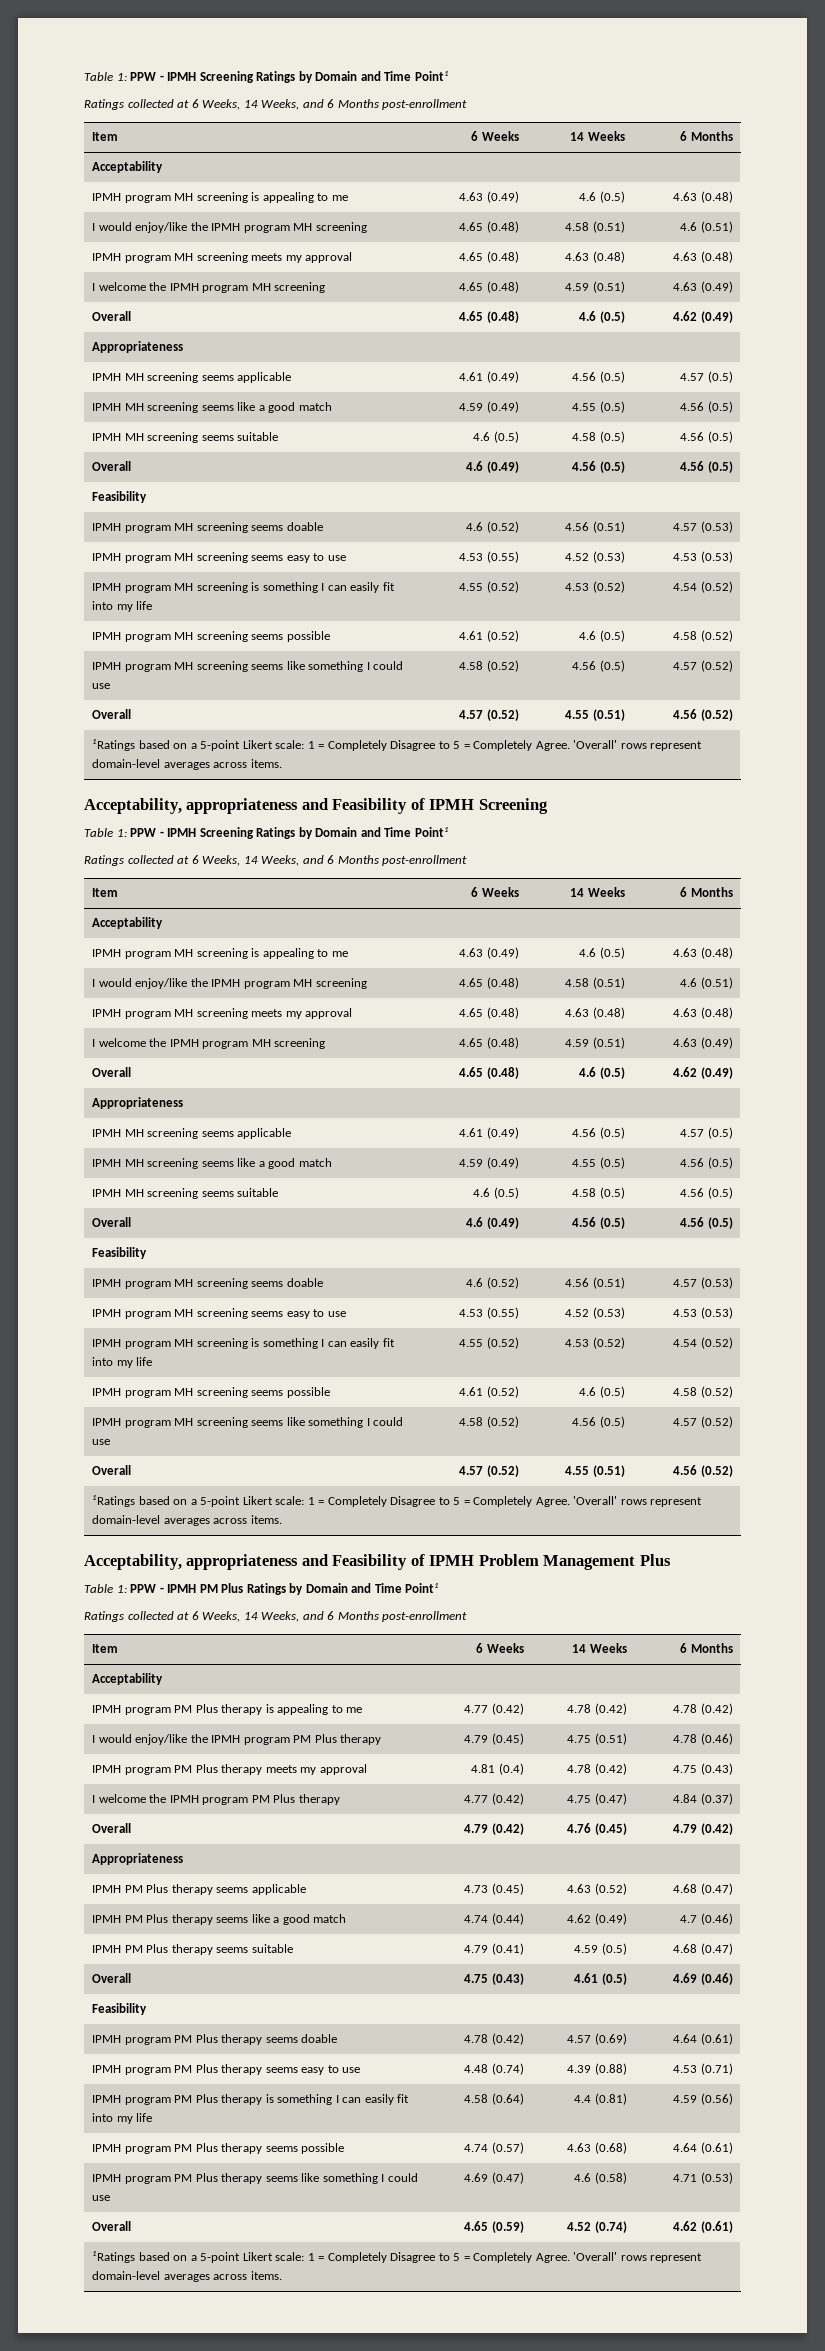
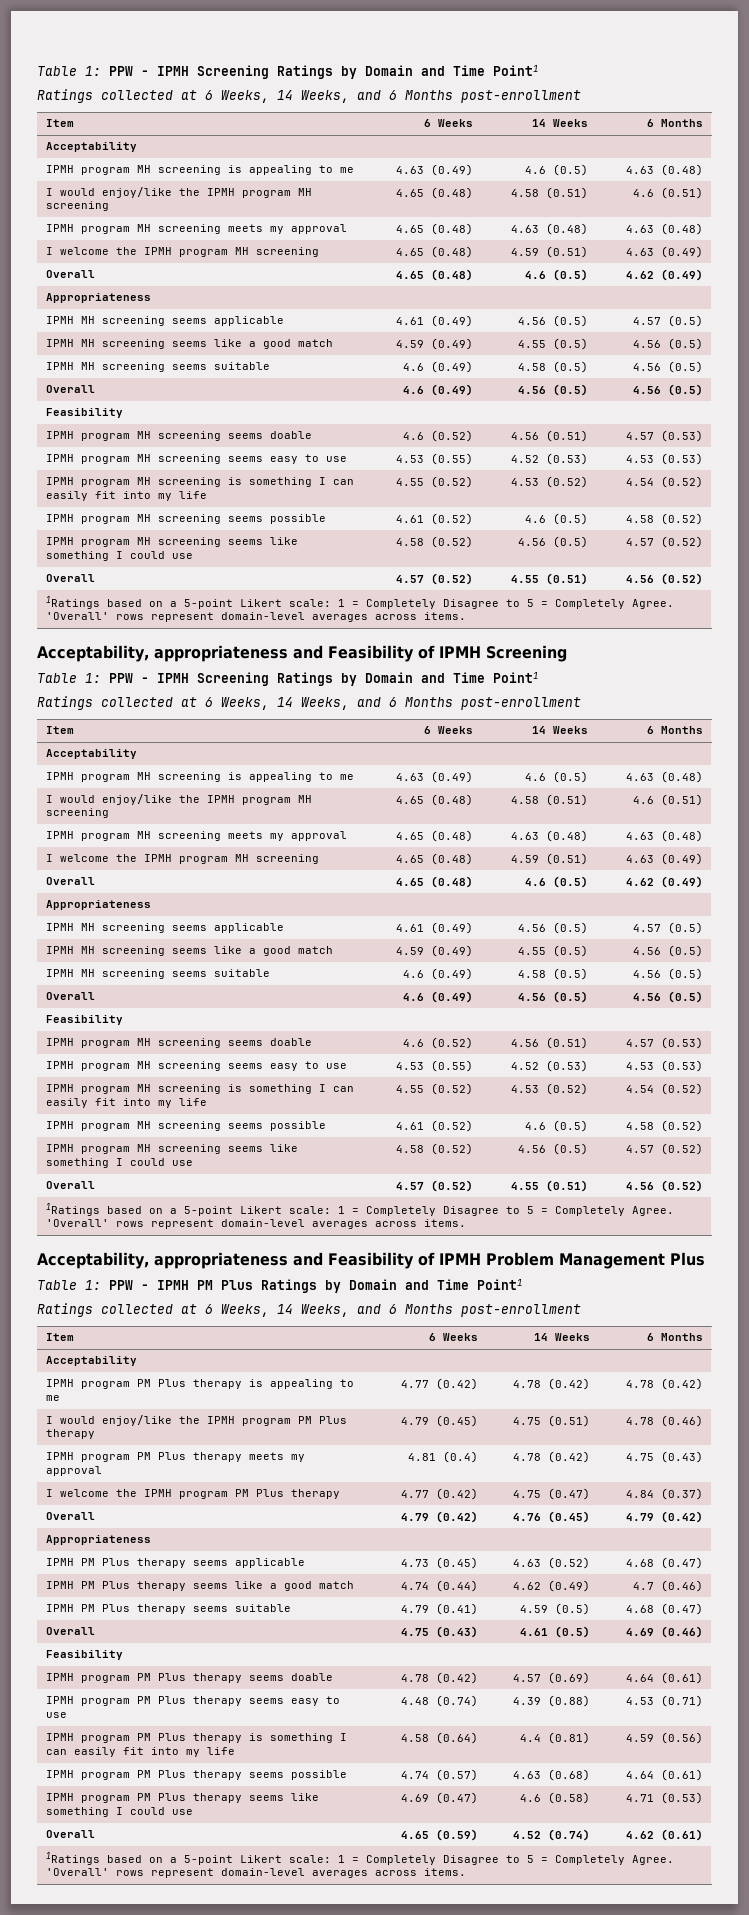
[493,431,519,443] (0.5) -> [430,361,473,373] (0.49)
[493,1187,519,1199] (0.5) -> [430,968,473,980] (0.49)

